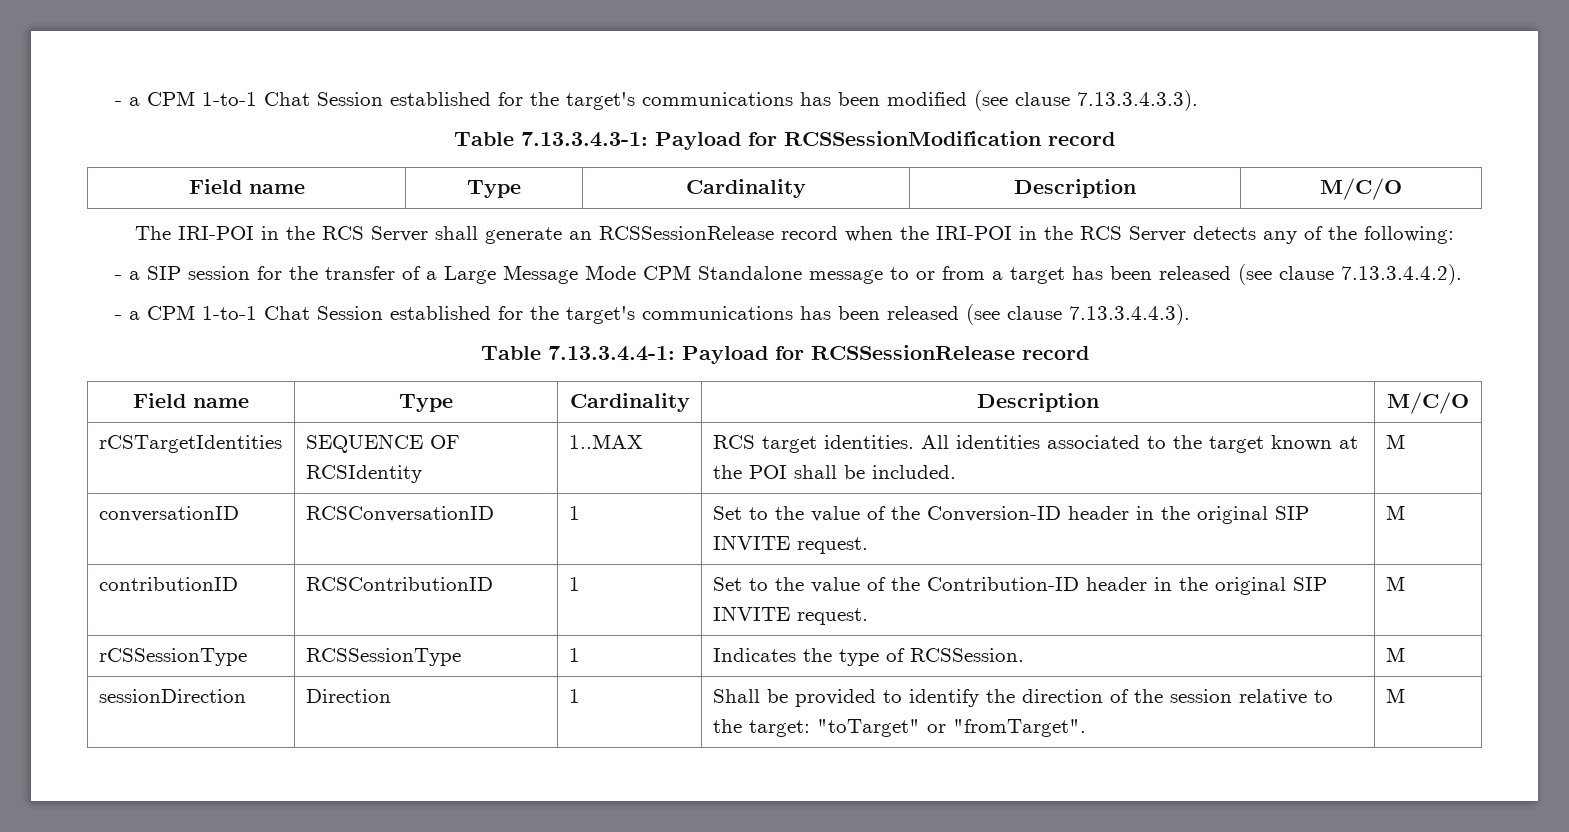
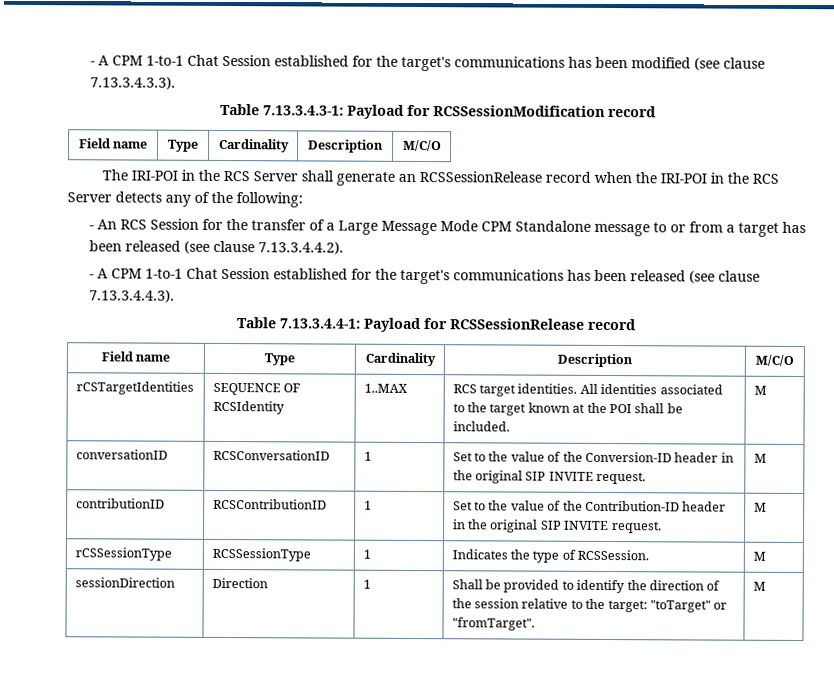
[114,97,140,106] - a -> [89,55,109,66] - A
[128,266,250,280] a SIP session -> [96,218,199,230] An RCS Session
[128,311,140,320] a -> [96,268,108,279] A

